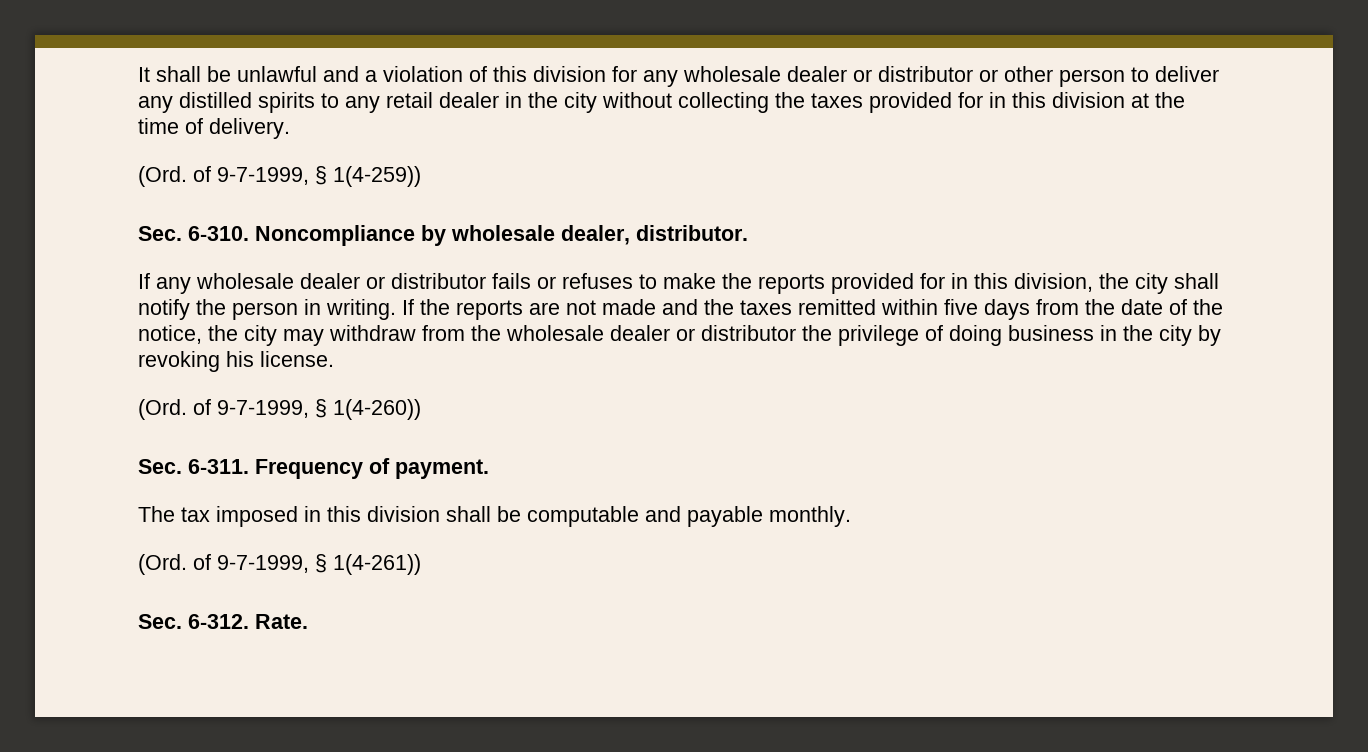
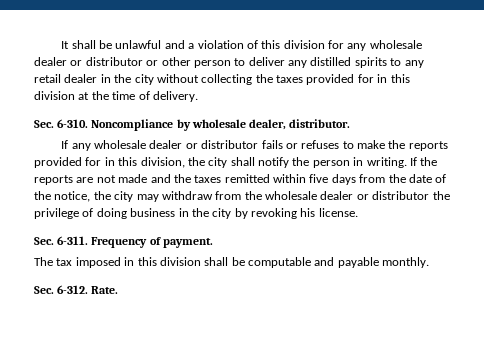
[138,166,421,187] // (Ord. of 9-7-1999, § 1(4-259)) -> (198, 96) none
[138,399,421,420] // (Ord. of 9-7-1999, § 1(4-260)) -> (358, 212) none
[138,554,421,575] // (Ord. of 9-7-1999, § 1(4-261)) -> (430, 262) none

